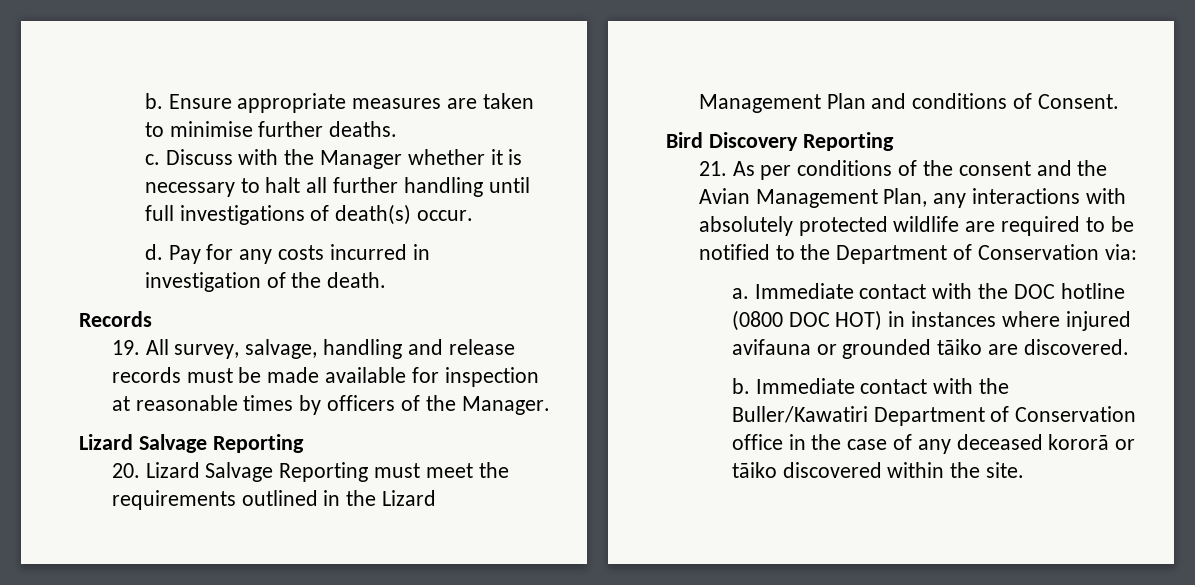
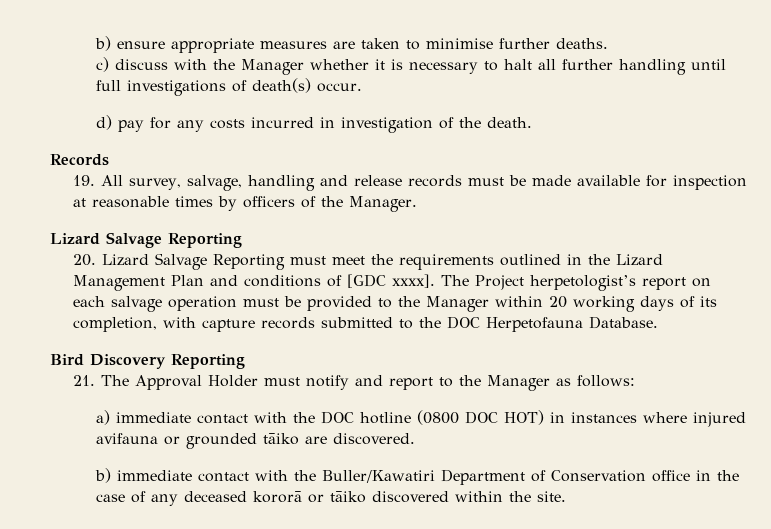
[144,93,232,109] b. Ensure -> [95,36,166,51] b) ensure
[144,149,233,165] c. Discuss -> [96,57,169,72] c) discuss
[144,244,201,264] d. Pay -> [96,115,145,132] d) pay
[1037,94,1119,109] [666,132,894,151] [698,160,1108,180] [698,188,1126,208] [698,216,1134,236] [698,244,1137,264] [731,283,854,299] Consent. // Bird Discovery Reporting // 21. As per conditions of the consent and the Avian Management Plan, any interactions with absolutely protected wildlife are required to be notified to the Department of Conservation via: // a. Immediate -> [347,274,712,291] [73,296,718,312] [73,316,659,332] [50,354,245,369] [73,375,636,391] [96,410,192,425] [GDC xxxx]. The Project herpetologist’s report on each salvage operation must be provided to the Manager within 20 working days of its completion, with capture records submitted to the DOC Herpetofauna Database. // Bird Discovery Reporting // 21. The Approval Holder must notify and report to the Manager as follows: // a) immediate
[731,378,855,394] b. Immediate -> [95,468,193,483] b) immediate

